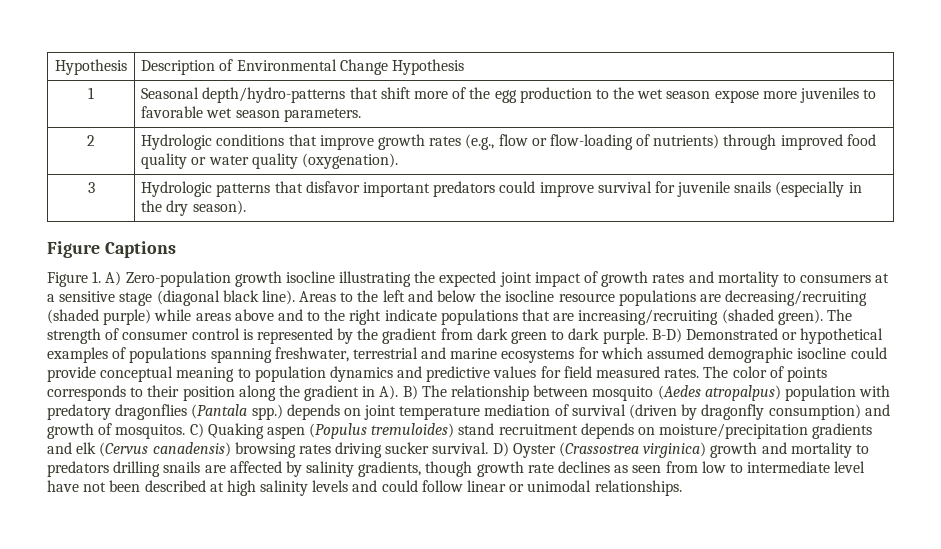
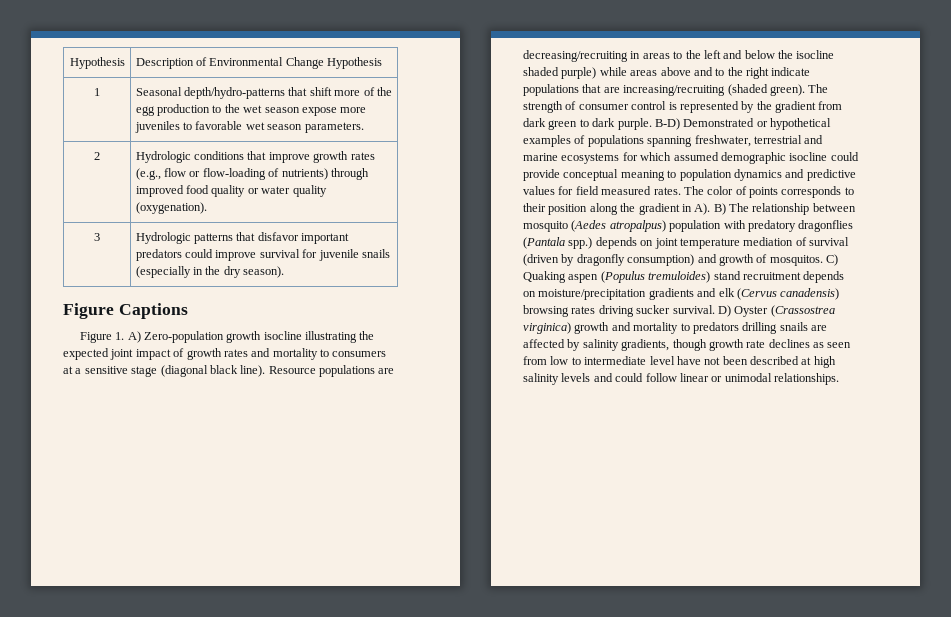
[299,291,337,302] Areas -> [268,365,395,377] [523,50,670,62] Resource populations are decreasing/recruiting in areas
[558,290,868,306] [47,309,99,324] resource populations are decreasing/recruiting (shaded -> [523,67,559,76] shaded

